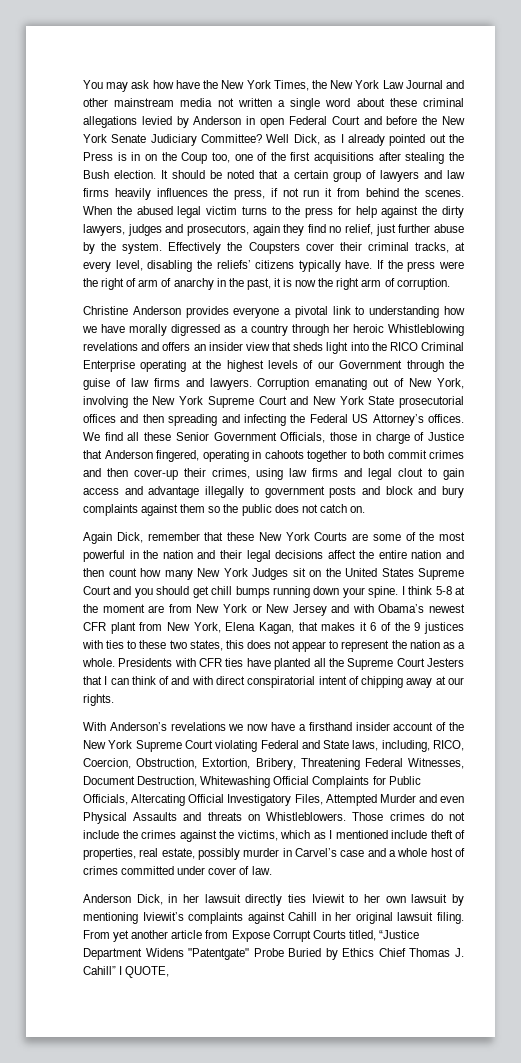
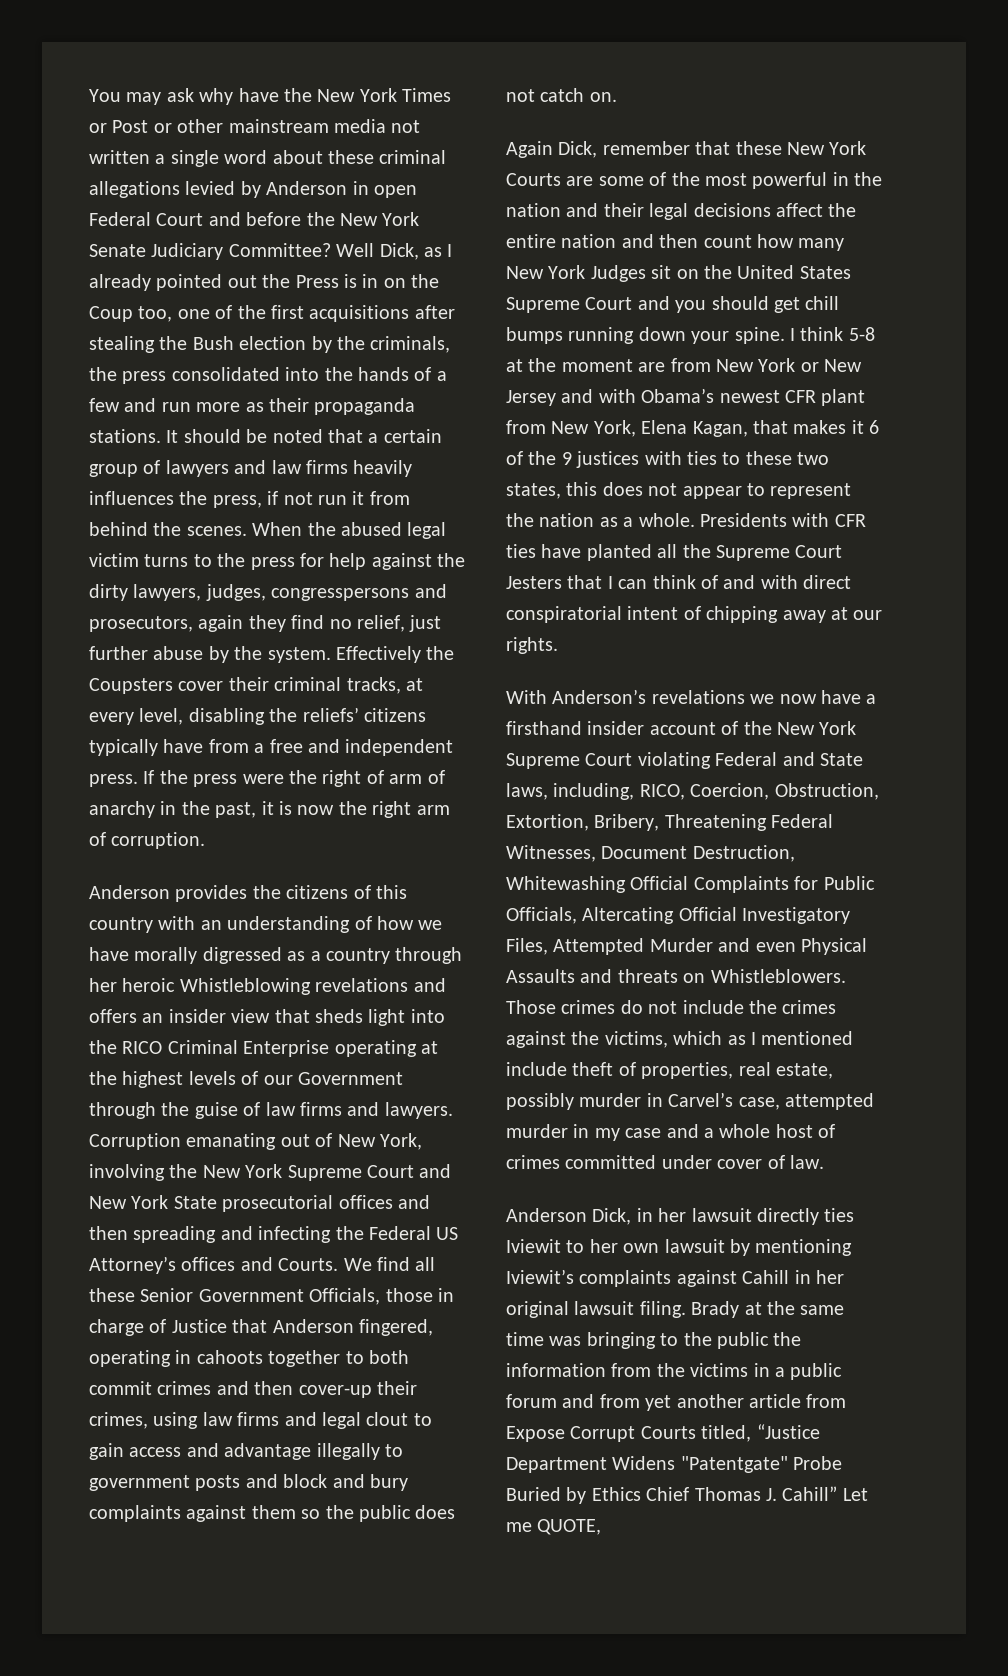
[152,80,174,89] how -> [199,88,234,105] why
[273,80,465,91] Times, the New York Law Journal and -> [402,88,452,102] [89,120,172,133] Times or Post or
[114,170,157,179] election. -> [239,336,451,353] [89,367,447,384] [89,398,416,415] [89,429,161,443] election by the criminals, the press consolidated into the hands of a few and run more as their propaganda stations.
[127,224,162,236] judges -> [205,584,410,601] judges, congresspersons
[345,260,373,269] have. -> [163,739,454,756] [89,774,138,787] have from a free and independent press.
[83,306,128,315] Christine -> (206, 840) none
[233,306,440,318] everyone a pivotal link to understanding -> [252,885,407,899] [89,916,372,933] the citizens of this country with an understanding of
[427,414,464,423] offices. -> [181,1257,339,1271] offices and Courts.
(337, 852) none -> [738,1093,874,1110] [506,1124,620,1141] case, attempted murder in my
[83,930,110,939] From -> [691,1301,845,1318] [506,1332,802,1349] [506,1363,843,1380] [506,1394,640,1408] Brady at the same time was bringing to the public the information from the victims in a public forum and from
[119,966,123,975] I -> [842,1488,868,1501] [506,1522,532,1532] Let me

